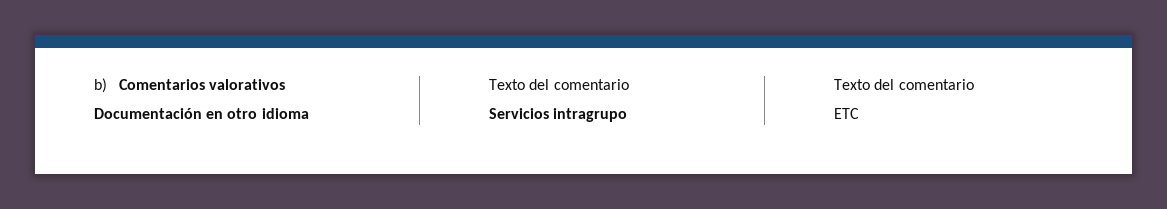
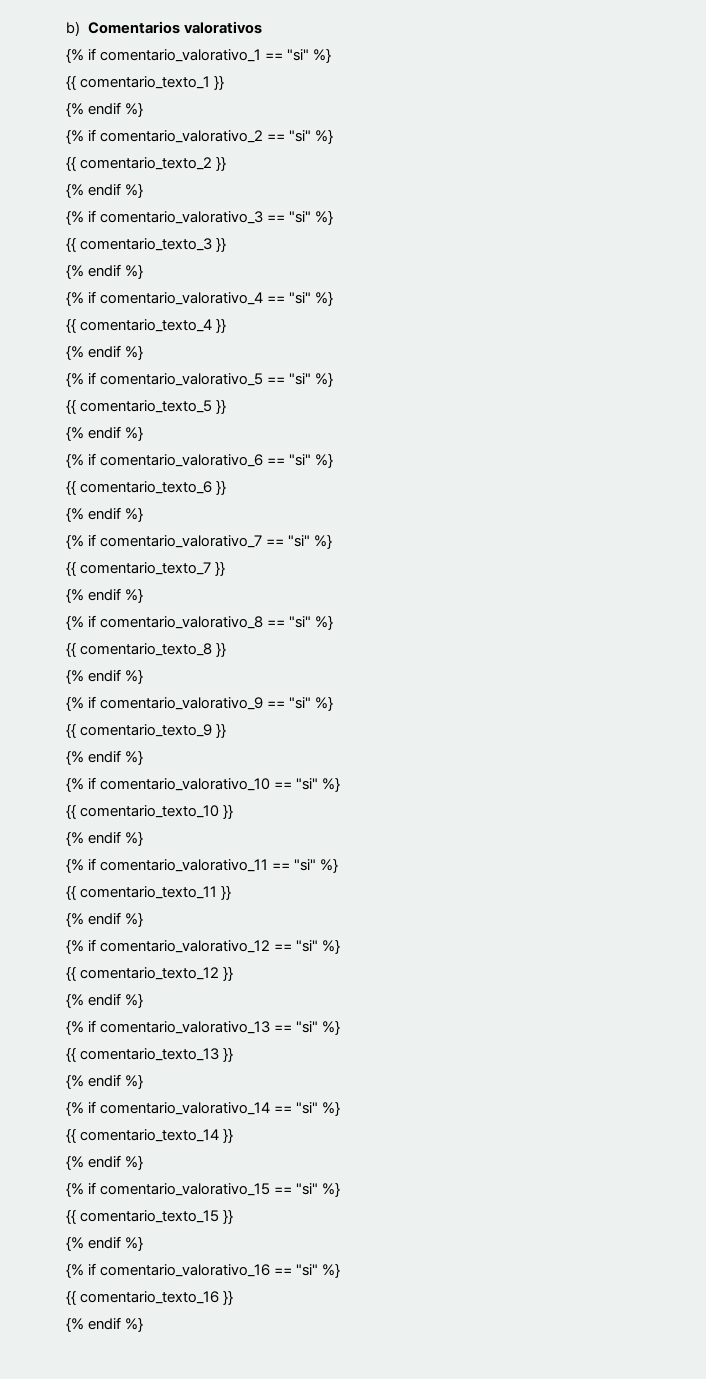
[94,108,309,119] [489,79,629,90] [489,108,628,122] [834,79,974,90] [834,108,860,119] Documentación en otro idioma // Texto del comentario // Servicios intragrupo // Texto del comentario // ETC -> [66,48,332,63] [66,75,225,90] [66,102,144,117] [66,129,334,144] [66,156,227,171] [66,183,144,198] [66,210,334,225] [66,237,227,252] [66,264,144,279] [66,291,334,306] [66,318,227,333] [66,345,144,360] [66,372,334,387] [66,399,227,414] [66,426,144,441] [66,453,334,468] [66,480,227,495] [66,507,144,522] [66,534,333,549] [66,561,226,576] [66,588,144,603] [66,615,334,630] [66,642,227,657] [66,669,144,684] [66,696,334,711] [66,723,227,738] [66,750,144,765] [66,777,341,792] [66,804,234,819] [66,831,144,846] [66,858,339,873] [66,885,232,900] [66,912,144,927] [66,939,341,954] [66,966,234,981] [66,993,144,1008] [66,1020,341,1035] [66,1047,234,1062] [66,1074,144,1089] [66,1101,341,1116] [66,1128,234,1143] [66,1155,144,1170] [66,1182,341,1197] [66,1209,234,1224] [66,1236,144,1251] [66,1263,341,1278] [66,1290,234,1305] [66,1317,144,1332] {% if comentario_valorativo_1 == "si" %} // {{ comentario_texto_1 }} // {% endif %} // {% if comentario_valorativo_2 == "si" %} // {{ comentario_texto_2 }} // {% endif %} // {% if comentario_valorativo_3 == "si" %} // {{ comentario_texto_3 }} // {% endif %} // {% if comentario_valorativo_4 == "si" %} // {{ comentario_texto_4 }} // {% endif %} // {% if comentario_valorativo_5 == "si" %} // {{ comentario_texto_5 }} // {% endif %} // {% if comentario_valorativo_6 == "si" %} // {{ comentario_texto_6 }} // {% endif %} // {% if comentario_valorativo_7 == "si" %} // {{ comentario_texto_7 }} // {% endif %} // {% if comentario_valorativo_8 == "si" %} // {{ comentario_texto_8 }} // {% endif %} // {% if comentario_valorativo_9 == "si" %} // {{ comentario_texto_9 }} // {% endif %} // {% if comentario_valorativo_10 == "si" %} // {{ comentario_texto_10 }} // {% endif %} // {% if comentario_valorativo_11 == "si" %} // {{ comentario_texto_11 }} // {% endif %} // {% if comentario_valorativo_12 == "si" %} // {{ comentario_texto_12 }} // {% endif %} // {% if comentario_valorativo_13 == "si" %} // {{ comentario_texto_13 }} // {% endif %} // {% if comentario_valorativo_14 == "si" %} // {{ comentario_texto_14 }} // {% endif %} // {% if comentario_valorativo_15 == "si" %} // {{ comentario_texto_15 }} // {% endif %} // {% if comentario_valorativo_16 == "si" %} // {{ comentario_texto_16 }} // {% endif %}

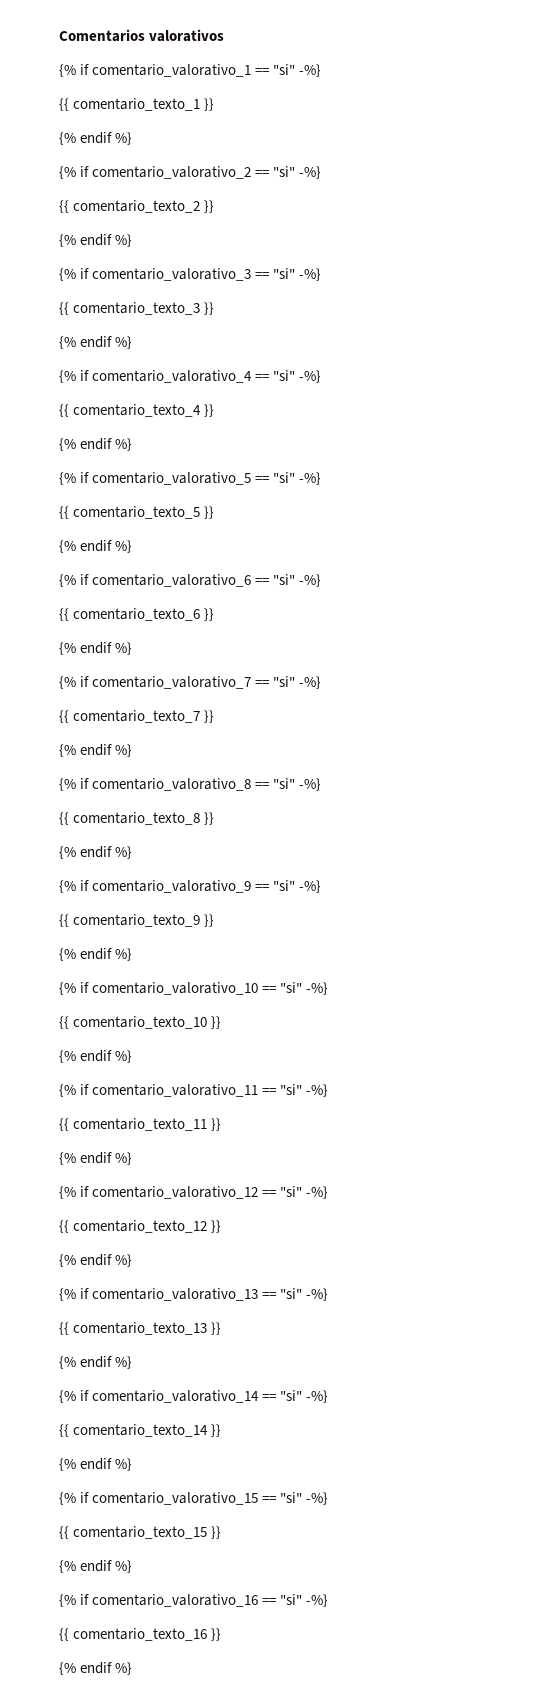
[66,21,80,36] b) -> (59, 35) none
[313,48,332,63] %} -> [299,64,322,77] -%}
[315,129,334,144] %} -> [299,166,322,179] -%}
[315,210,334,225] %} -> [299,268,322,281] -%}
[315,291,334,306] %} -> [299,370,322,383] -%}
[315,372,334,387] %} -> [299,472,322,485] -%}
[315,453,334,468] %} -> [299,574,322,587] -%}
[314,534,333,549] %} -> [299,676,322,689] -%}
[315,615,334,630] %} -> [299,778,322,791] -%}
[315,696,334,711] %} -> [299,880,322,893] -%}
[322,777,341,792] %} -> [306,982,329,995] -%}
[320,858,339,873] %} -> [306,1084,329,1097] -%}
[322,939,341,954] %} -> [306,1186,329,1199] -%}
[322,1020,341,1035] %} -> [306,1288,329,1301] -%}
[322,1101,341,1116] %} -> [306,1390,329,1403] -%}
[322,1182,341,1197] %} -> [306,1492,329,1505] -%}
[322,1263,341,1278] %} -> [306,1594,329,1607] -%}

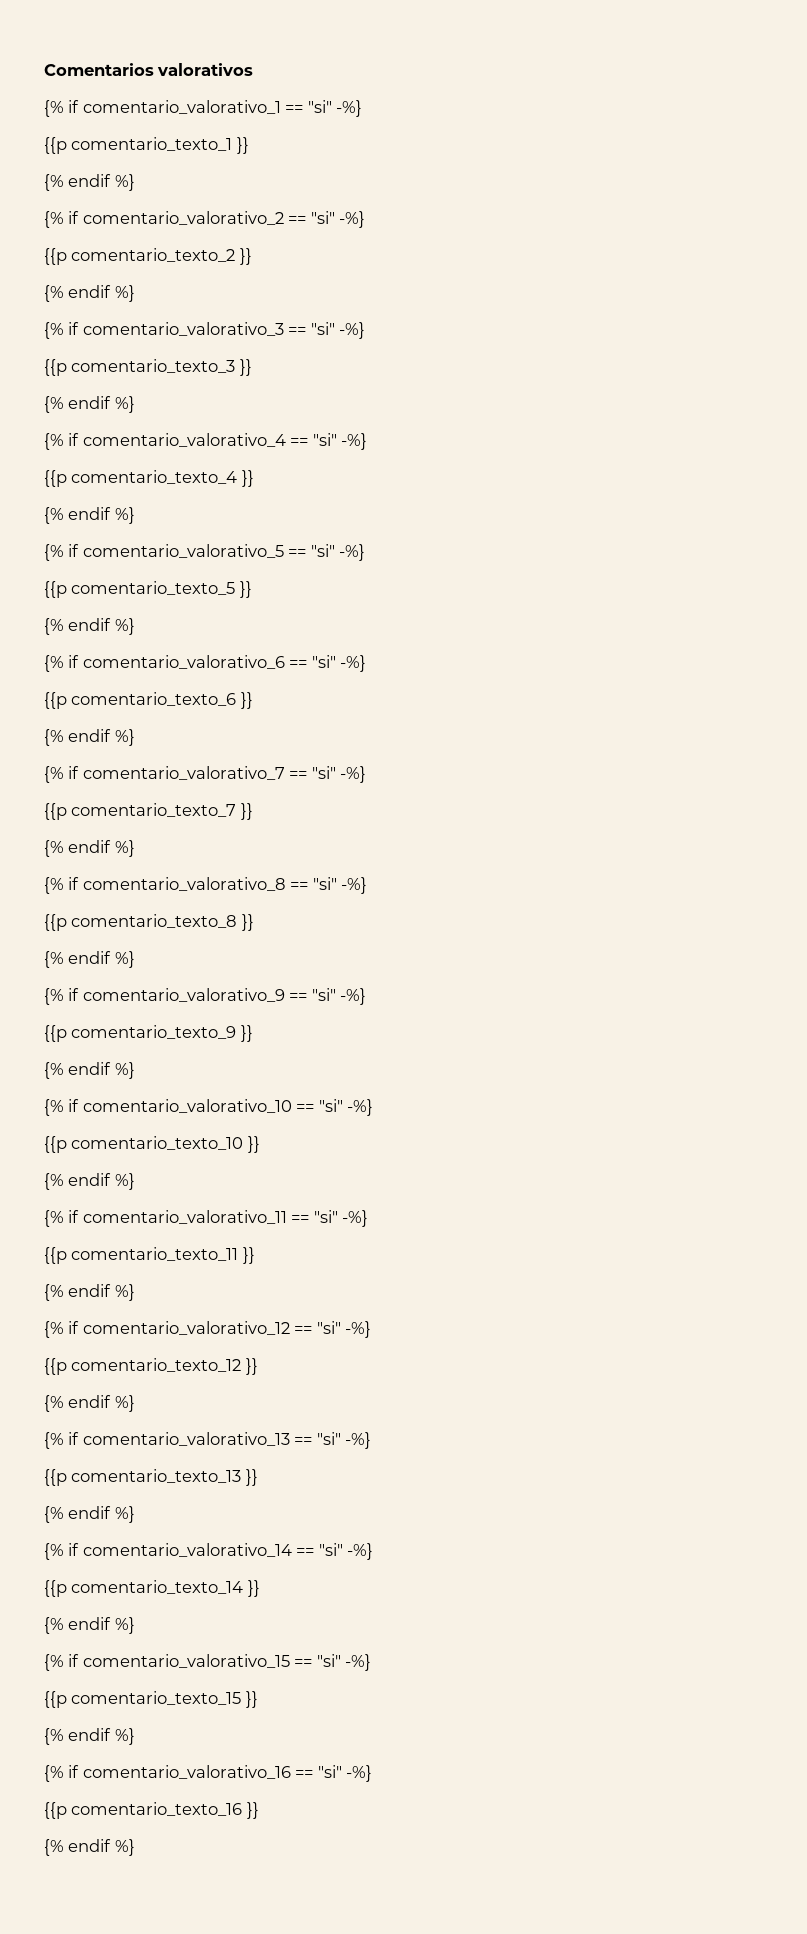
[59,98,69,111] {{ -> [44,137,67,154] {{p
[59,200,69,213] {{ -> [44,248,67,265] {{p
[59,302,69,315] {{ -> [44,359,67,376] {{p
[59,404,69,417] {{ -> [44,470,67,487] {{p
[59,506,69,519] {{ -> [44,581,67,598] {{p
[59,608,69,621] {{ -> [44,692,67,709] {{p
[59,710,69,723] {{ -> [44,803,67,820] {{p
[59,812,69,825] {{ -> [44,914,67,931] {{p
[59,914,69,927] {{ -> [44,1025,67,1042] {{p
[59,1016,69,1029] {{ -> [44,1136,67,1153] {{p
[59,1118,69,1131] {{ -> [44,1247,67,1264] {{p
[59,1220,69,1233] {{ -> [44,1358,67,1375] {{p
[59,1322,69,1335] {{ -> [44,1469,67,1486] {{p
[59,1424,69,1437] {{ -> [44,1580,67,1597] {{p
[59,1526,69,1539] {{ -> [44,1691,67,1708] {{p
[59,1628,69,1641] {{ -> [44,1802,67,1819] {{p

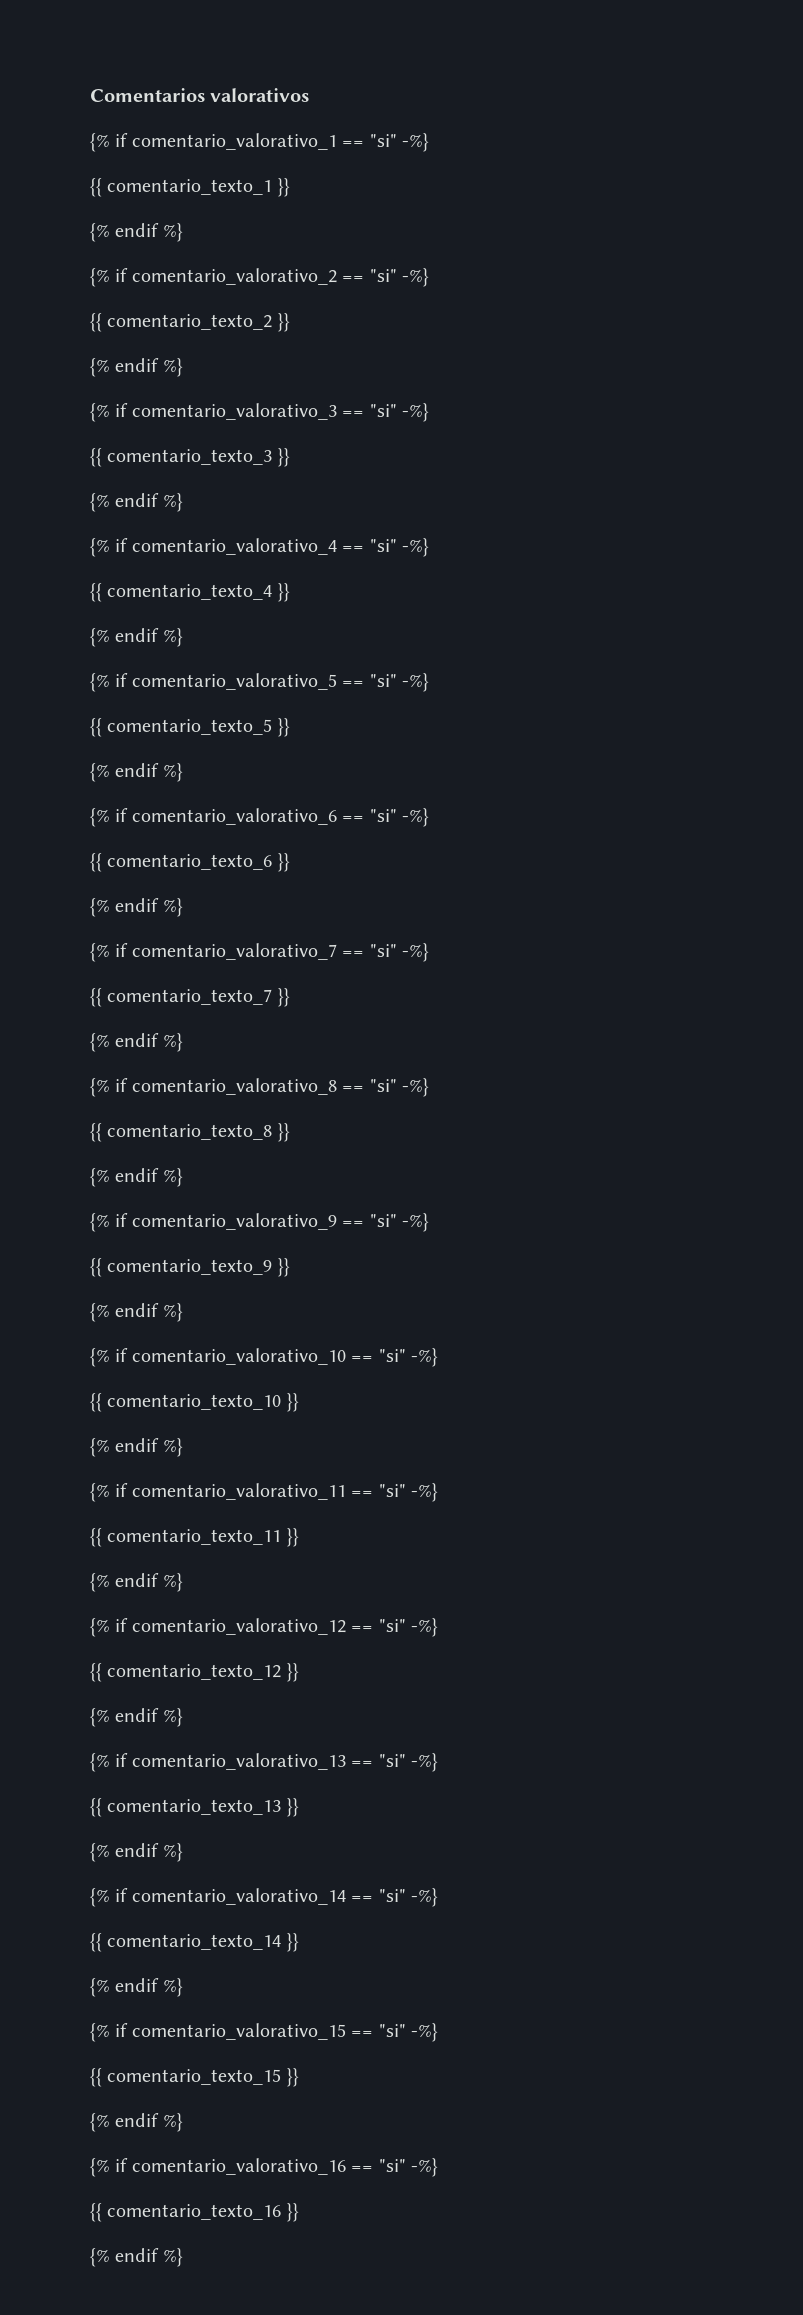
[44,137,67,154] {{p -> [90,178,102,197] {{
[44,248,67,265] {{p -> [90,313,102,332] {{
[44,359,67,376] {{p -> [90,448,102,467] {{
[44,470,67,487] {{p -> [90,583,102,602] {{
[44,581,67,598] {{p -> [90,718,102,737] {{
[44,692,67,709] {{p -> [90,853,102,872] {{
[44,803,67,820] {{p -> [90,988,102,1007] {{
[44,914,67,931] {{p -> [90,1123,102,1142] {{
[44,1025,67,1042] {{p -> [90,1258,102,1277] {{
[44,1136,67,1153] {{p -> [90,1393,102,1412] {{
[44,1247,67,1264] {{p -> [90,1528,102,1547] {{
[44,1358,67,1375] {{p -> [90,1663,102,1682] {{
[44,1469,67,1486] {{p -> [90,1798,102,1817] {{
[44,1580,67,1597] {{p -> [90,1933,102,1952] {{
[44,1691,67,1708] {{p -> [90,2068,102,2087] {{
[44,1802,67,1819] {{p -> [90,2203,102,2222] {{

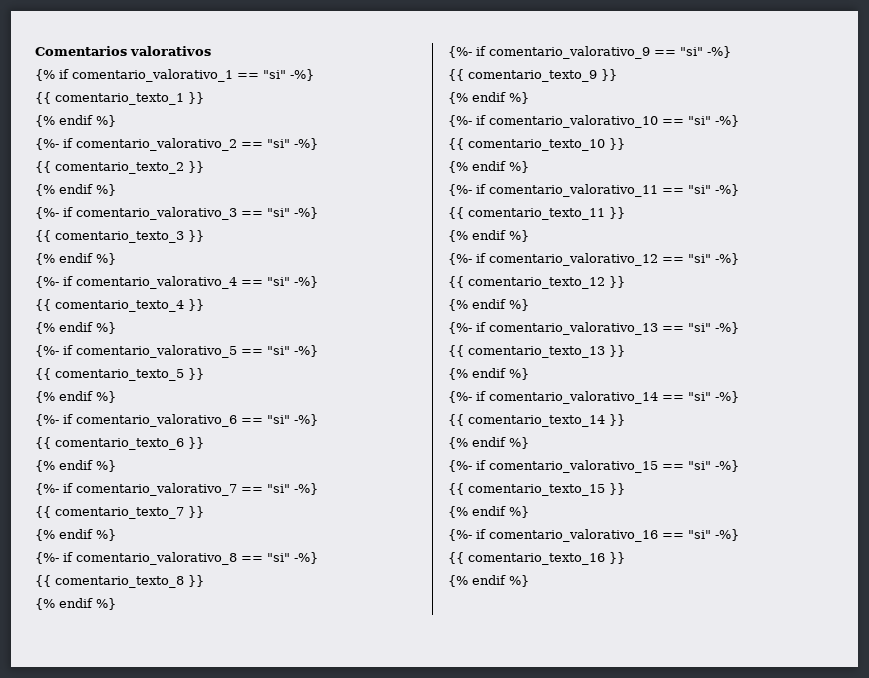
[90,268,110,287] {% -> [35,138,59,150] {%-
[90,403,110,422] {% -> [35,207,59,219] {%-
[90,538,110,557] {% -> [35,276,59,288] {%-
[90,673,110,692] {% -> [35,345,59,357] {%-
[90,808,110,827] {% -> [35,414,59,426] {%-
[90,943,110,962] {% -> [35,483,59,495] {%-
[90,1078,110,1097] {% -> [35,552,59,564] {%-
[90,1213,110,1232] {% -> [448,46,472,58] {%-
[90,1348,110,1367] {% -> [448,115,472,127] {%-
[90,1483,110,1502] {% -> [448,184,472,196] {%-
[90,1618,110,1637] {% -> [448,253,472,265] {%-
[90,1753,110,1772] {% -> [448,322,472,334] {%-
[90,1888,110,1907] {% -> [448,391,472,403] {%-
[90,2023,110,2042] {% -> [448,460,472,472] {%-
[90,2158,110,2177] {% -> [448,529,472,541] {%-

